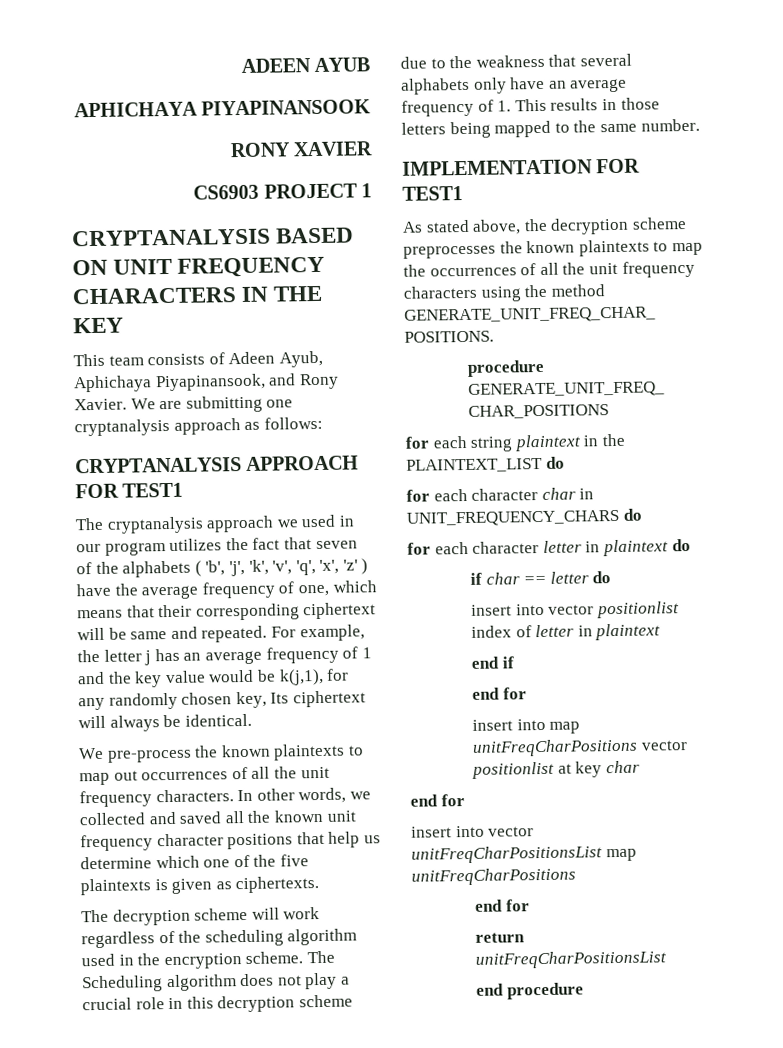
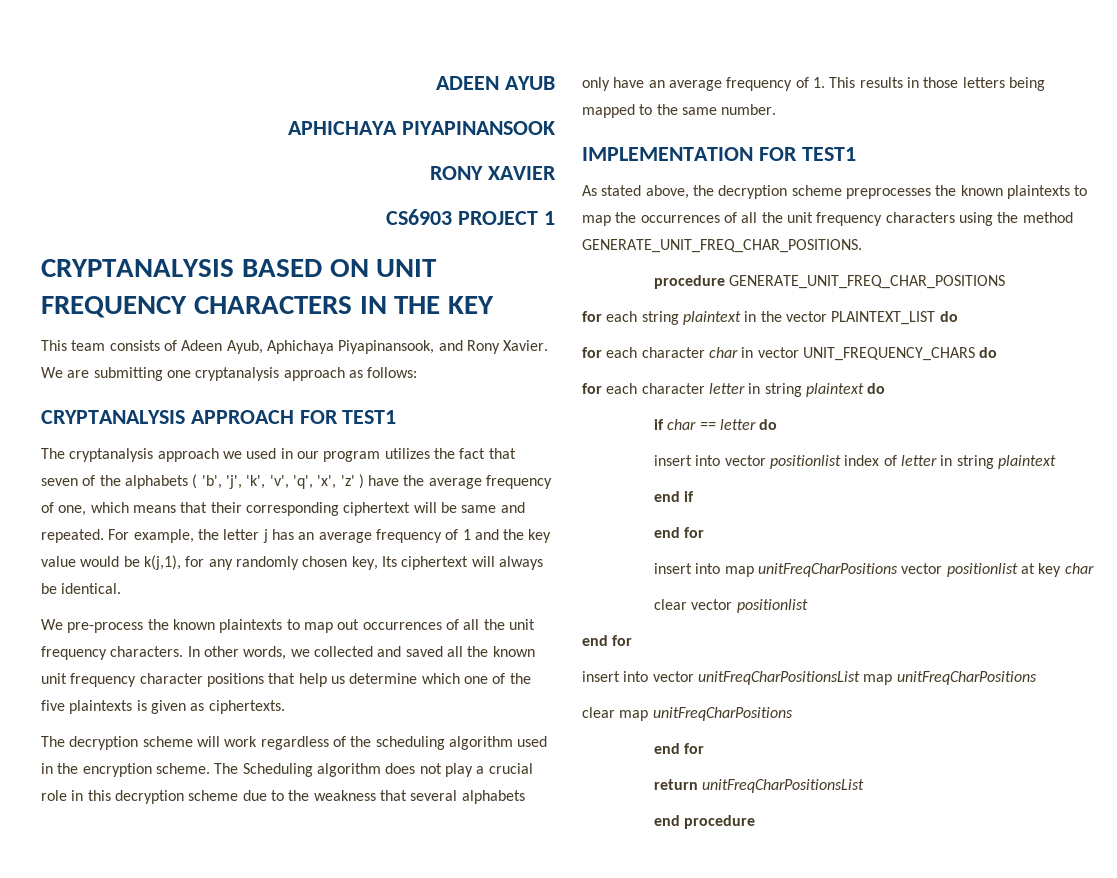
(625, 440) none -> [785,311,827,322] vector
(595, 494) none -> [757,347,799,358] vector
(601, 547) none -> [764,383,802,397] string
(593, 631) none -> [956,455,994,469] string
(640, 767) none -> [653,599,808,613] // clear vector positionlist
(576, 876) none -> [582,707,793,721] // clear map unitFreqCharPositions

